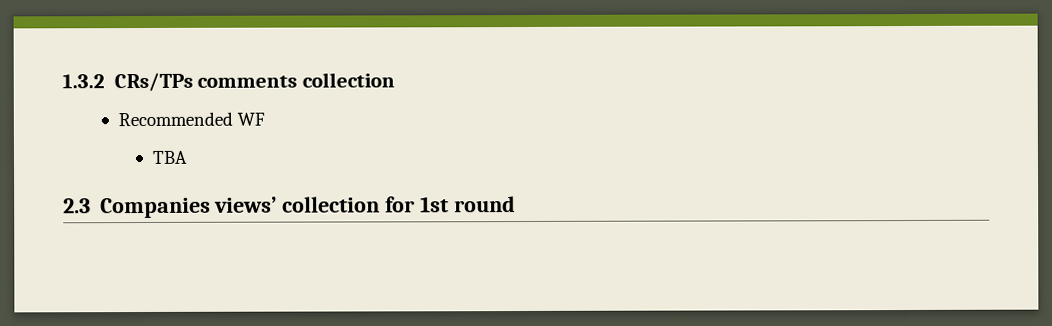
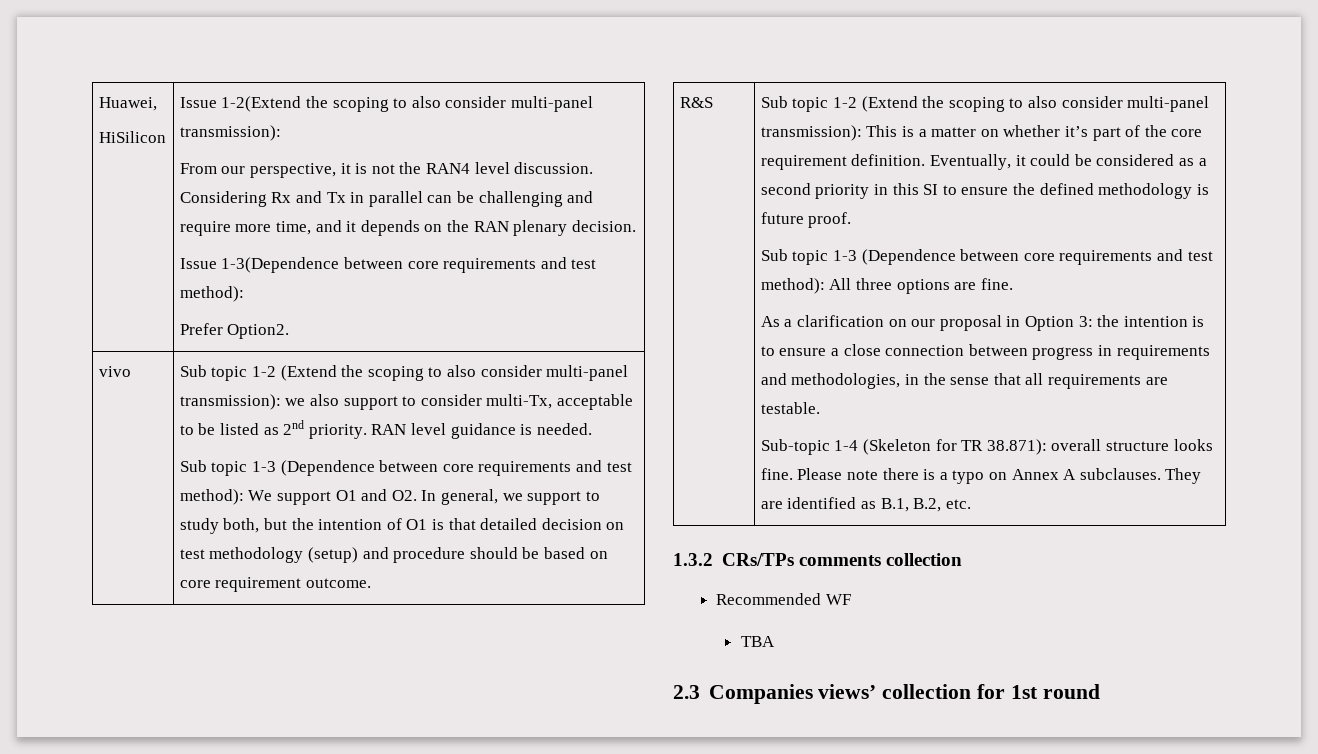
(62, 81) none -> [98,97,157,111] [98,131,166,143] [179,96,593,112] [179,125,281,141] [179,162,594,178] [179,191,594,207] [179,220,636,236] [179,257,597,273] [179,286,244,302] [179,323,290,339] [98,366,131,377] [179,365,629,381] [179,394,633,410] [179,420,592,439] [179,460,632,476] [179,489,600,505] [179,518,625,534] [179,547,608,563] [179,577,372,592] [679,97,713,108] [760,96,1210,112] [760,125,1203,141] [760,154,1207,170] [760,183,1209,199] [760,212,852,228] [760,249,1213,265] [760,278,1013,294] [760,315,1205,331] [760,344,1210,360] [760,373,1168,389] [760,402,820,414] [760,439,1213,455] [760,468,1202,484] [760,497,971,512] Huawei, // HiSilicon | Issue 1-2(Extend the scoping to also consider multi-panel transmission): // From our perspective, it is not the RAN4 level discussion. Considering Rx and Tx in parallel can be challenging and require more time, and it depends on the RAN plenary decision. // Issue 1-3(Dependence between core requirements and test method): // Prefer Option2. // vivo | Sub topic 1-2 (Extend the scoping to also consider multi-panel transmission): we also support to consider multi-Tx, acceptable to be listed as 2nd priority. RAN level guidance is needed. // Sub topic 1-3 (Dependence between core requirements and test method): We support O1 and O2. In general, we support to study both, but the intention of O1 is that detailed decision on test methodology (setup) and procedure should be based on core requirement outcome. // R&S | Sub topic 1-2 (Extend the scoping to also consider multi-panel transmission): This is a matter on whether it’s part of the core requirement definition. Eventually, it could be considered as a second priority in this SI to ensure the defined methodology is future proof. // Sub topic 1-3 (Dependence between core requirements and test method): All three options are fine. // As a clarification on our proposal in Option 3: the intention is to ensure a close connection between progress in requirements and methodologies, in the sense that all requirements are testable. // Sub-topic 1-4 (Skeleton for TR 38.871): overall structure looks fine. Please note there is a typo on Annex A subclauses. They are identified as B.1, B.2, etc. //

